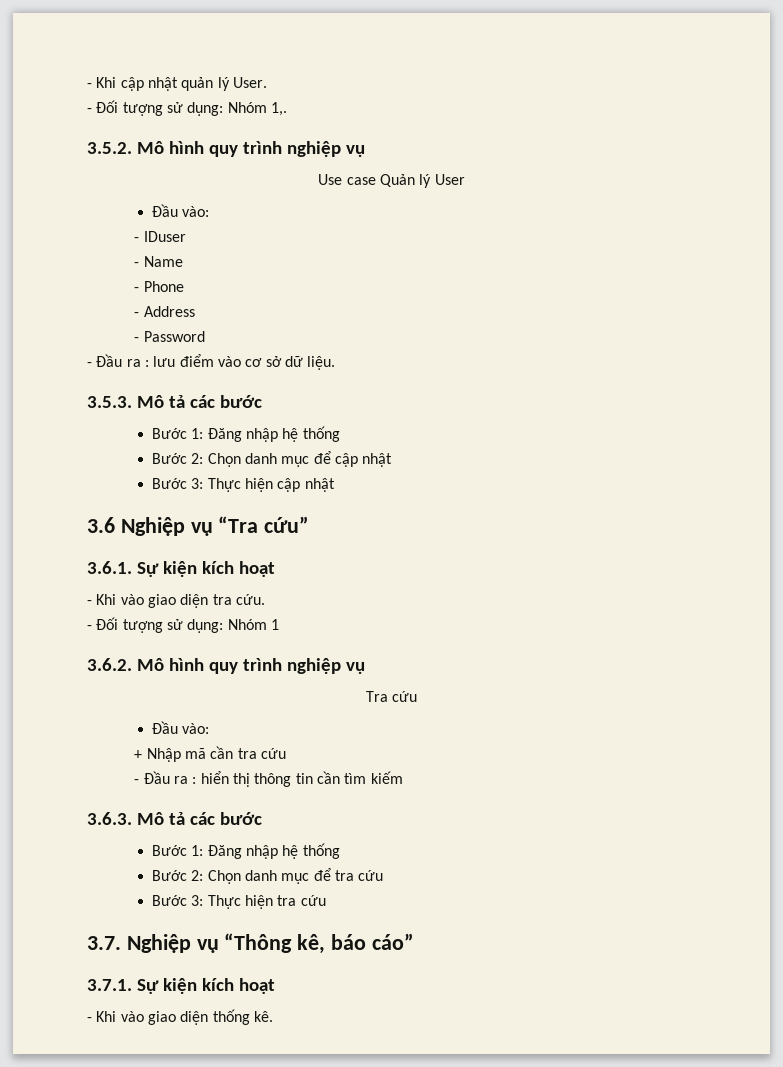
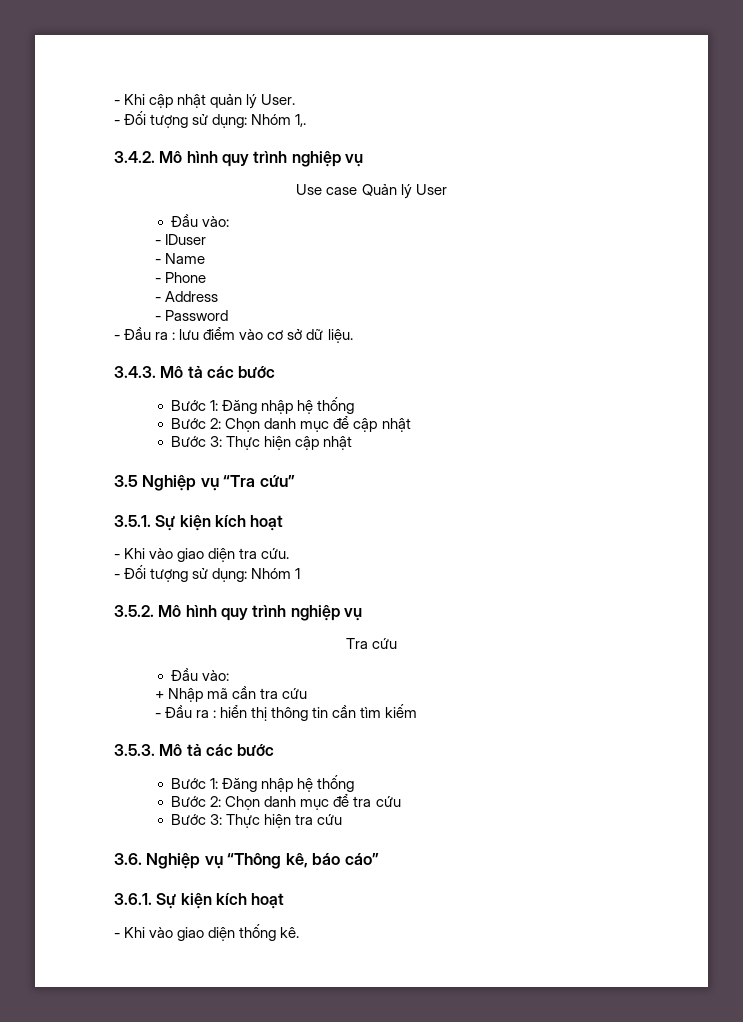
[87,142,132,154] 3.5.2. -> [114,151,155,163] 3.4.2.
[87,396,132,408] 3.5.3. -> [114,366,156,378] 3.4.3.
[87,517,115,533] 3.6 -> [114,475,138,487] 3.5
[87,561,132,574] 3.6.1. -> [114,515,151,527] 3.5.1.
[87,658,132,671] 3.6.2. -> [114,605,154,617] 3.5.2.
[87,812,132,825] 3.6.3. -> [114,744,155,756] 3.5.3.
[87,936,121,950] 3.7. -> [114,853,142,865] 3.6.
[87,979,132,991] 3.7.1. -> [114,893,152,905] 3.6.1.

